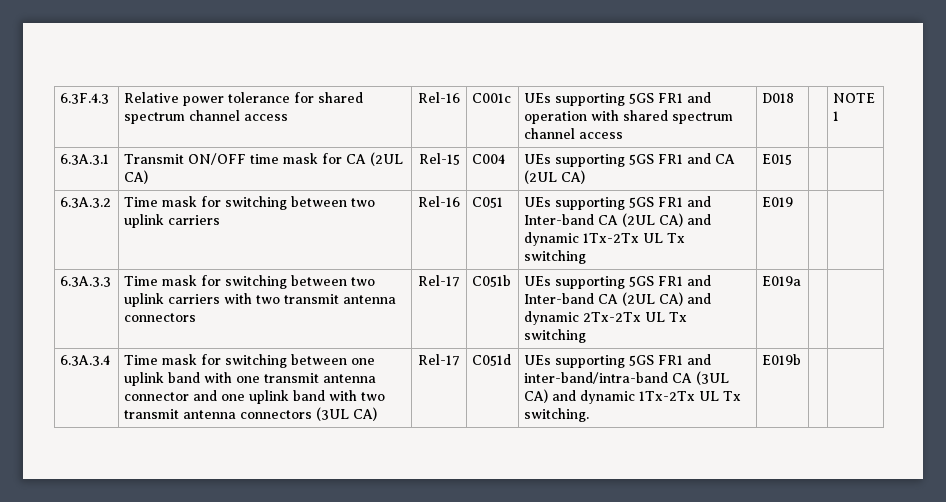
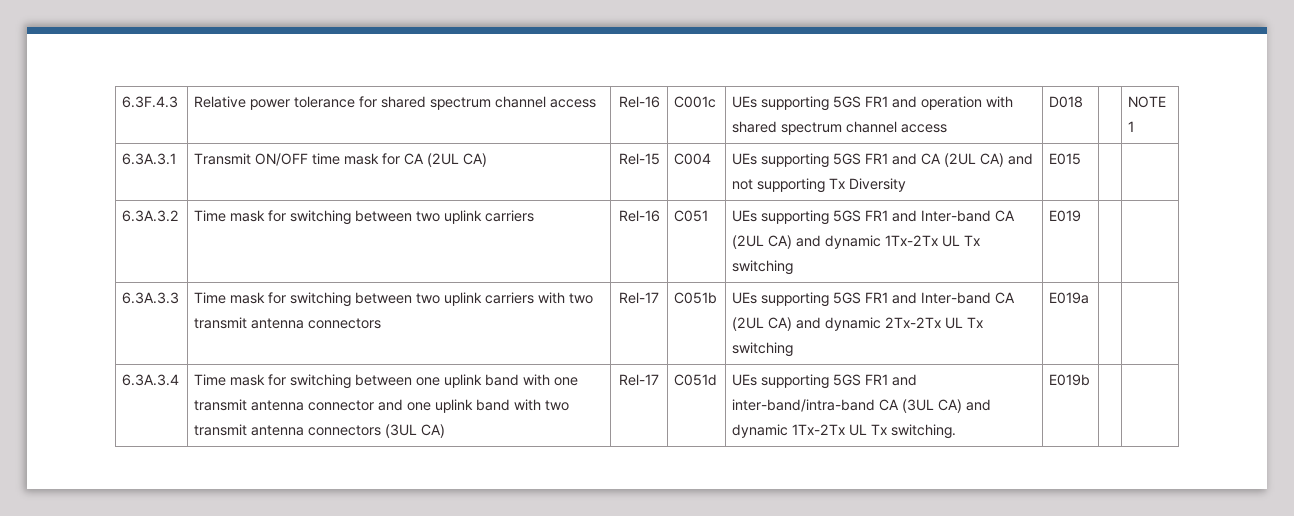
(586, 177) none -> [1008,153,1034,165] [732,178,907,193] and not supporting Tx Diversity

